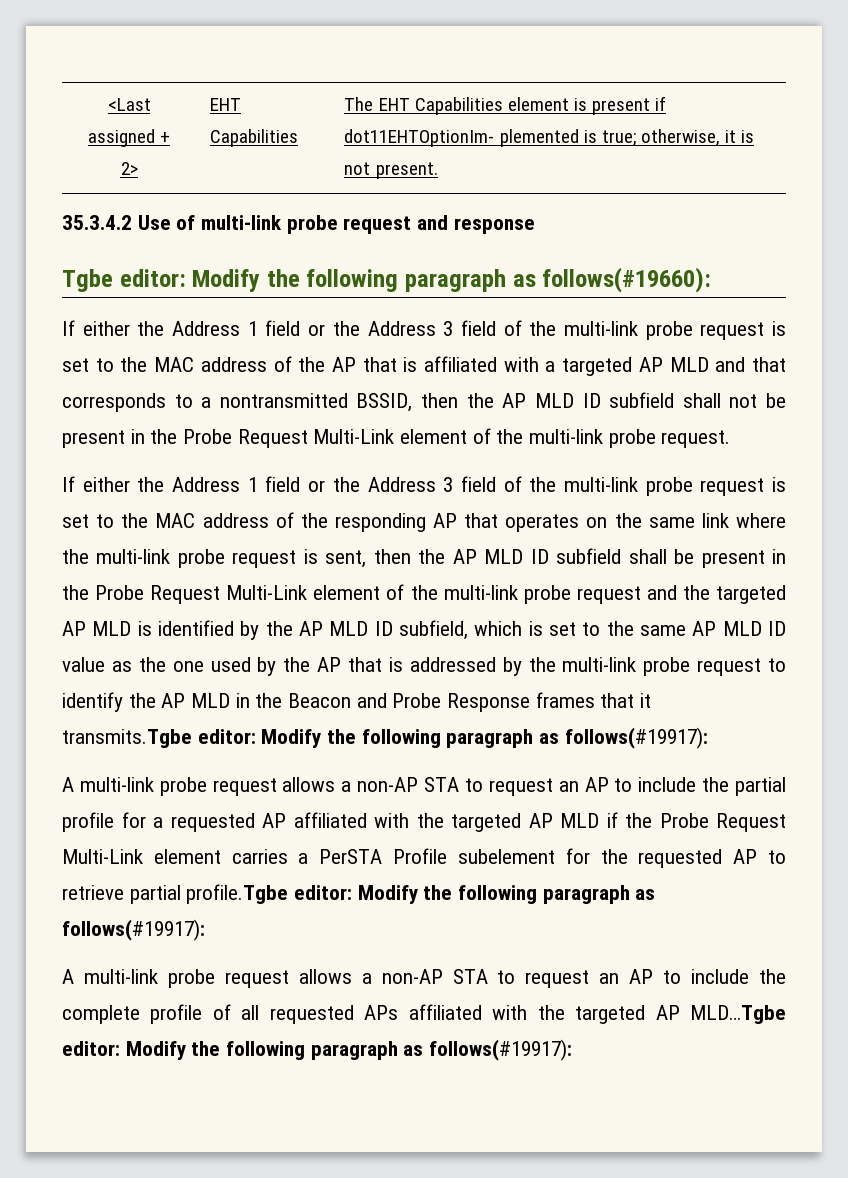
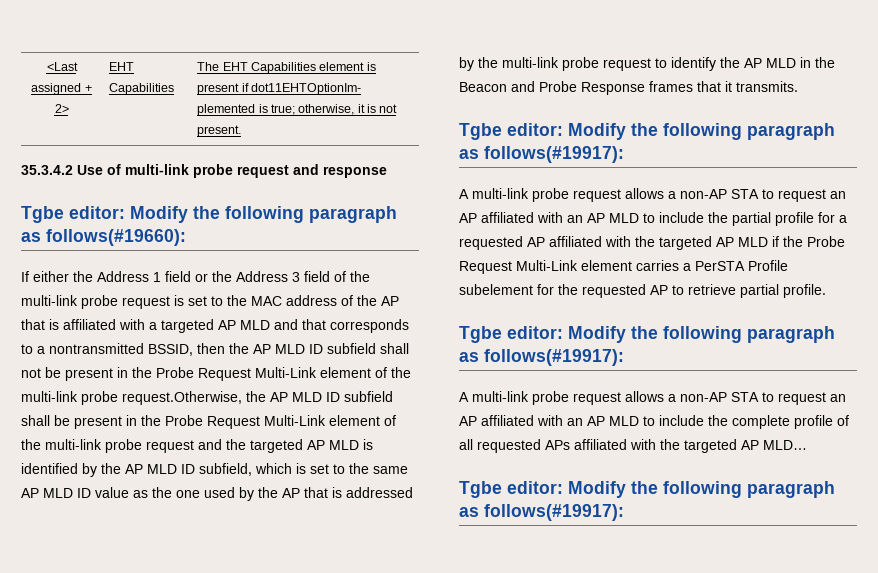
[661,430,731,448] [62,476,786,496] [62,512,786,532] [62,549,411,568] request. // If either the Address 1 field or the Address 3 field of the multi-link probe request is set to the MAC address of the responding AP that operates on the same link where the multi-link probe request is sent, then -> [122,391,242,405] request.Otherwise,
[62,729,192,748] transmits.Tgbe -> [736,81,798,92] [459,123,502,140] transmits. // Tgbe
(609, 784) none -> [481,212,639,223] affiliated with an AP MLD
[186,884,289,904] profile.Tgbe -> [783,284,826,298] [459,326,502,343] profile. // Tgbe
(654, 976) none -> [481,415,639,426] affiliated with an AP MLD
[690,1005,786,1024] MLD…Tgbe -> [763,440,807,450] [459,481,502,498] MLD… // Tgbe

